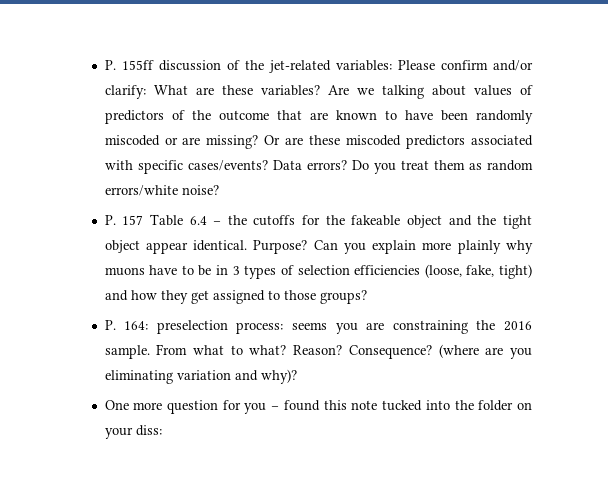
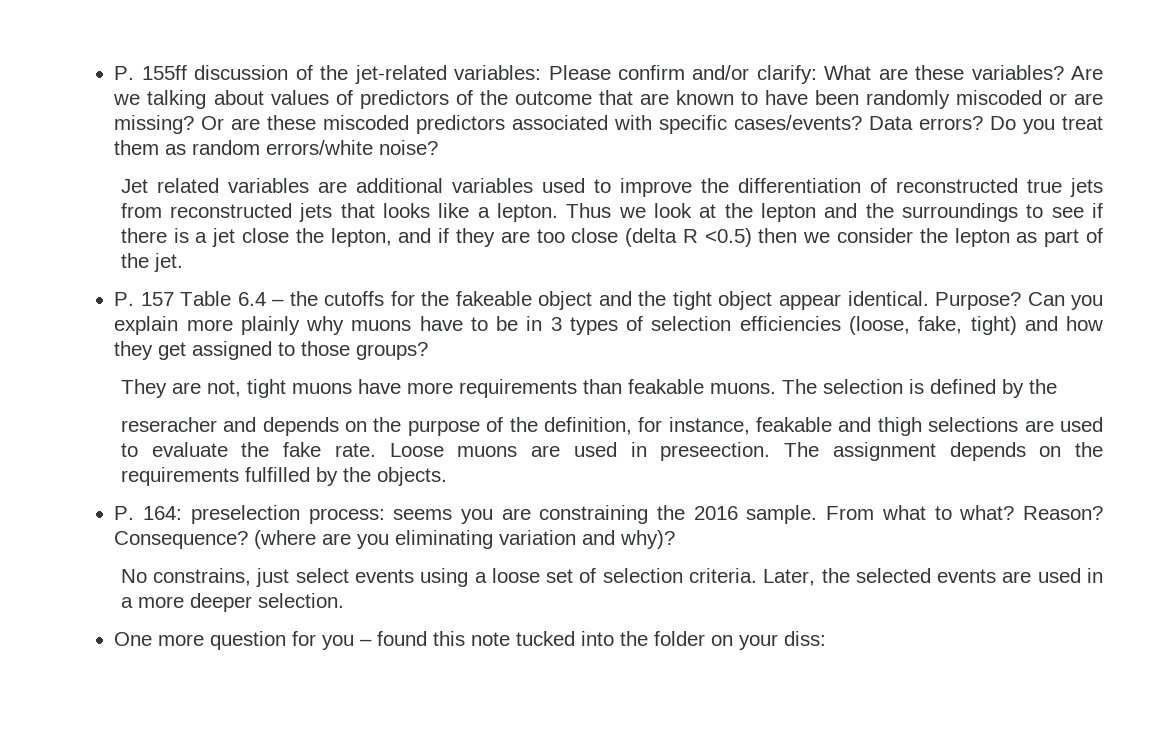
(219, 190) none -> [120,178,1104,197] [120,203,1104,222] [120,228,1103,247] [120,253,183,272] // Jet related variables are additional variables used to improve the differentiation of reconstructed true jets from reconstructed jets that looks like a lepton. Thus we look at the lepton and the surroundings to see if there is a jet close the lepton, and if they are too close (delta R <0.5) then we consider the lepton as part of the jet.
(367, 297) none -> [120,379,1057,398] [120,417,1103,436] [120,442,1104,461] [120,467,447,486] // They are not, tight muons have more requirements than feakable muons. The selection is defined by the // reseracher and depends on the purpose of the definition, for instance, feakable and thigh selections are used to evaluate the fake rate. Loose muons are used in preseection. The assignment depends on the requirements fulfilled by the objects.
(297, 376) none -> [120,568,1103,587] [120,593,344,612] // No constrains, just select events using a loose set of selection criteria. Later, the selected events are used in a more deeper selection.

